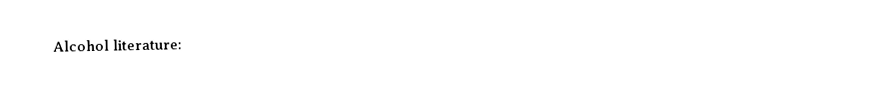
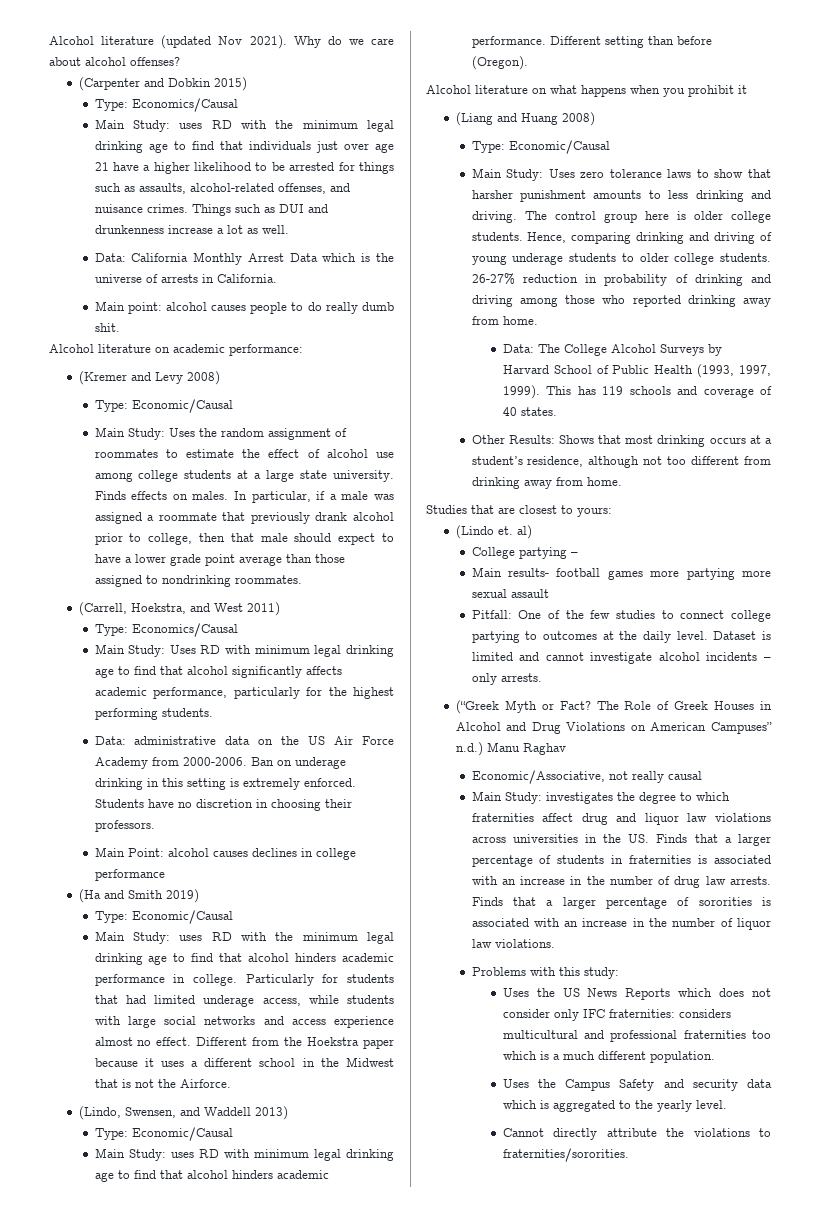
[52,38,183,52] Alcohol literature: -> [49,35,394,49] [49,57,180,66] [78,77,247,91] [94,98,238,112] [94,119,394,132] [94,141,394,153] [94,162,394,174] [94,183,350,194] [94,204,328,216] [94,225,289,234] [94,252,394,265] [94,274,277,283] [94,301,394,314] [94,323,120,332] [49,344,303,356] [78,371,220,385] [94,399,233,413] [94,427,347,440] [94,449,394,458] [94,470,394,482] [94,491,394,503] [94,512,394,524] [94,533,394,545] [94,554,345,566] [94,575,302,587] [78,602,280,616] [94,623,238,637] [94,644,394,657] [94,666,342,678] [94,687,395,699] [94,708,213,720] [94,736,394,745] [94,757,346,769] [94,778,356,790] [94,799,352,811] [94,820,155,832] [94,847,356,860] [94,869,165,881] [78,889,199,903] [94,910,233,924] [94,931,394,944] [94,953,394,965] [94,974,394,986] [94,995,394,1007] [94,1016,394,1028] [94,1037,394,1049] [94,1057,394,1067] [94,1079,231,1088] [78,1106,288,1120] [94,1127,233,1141] [94,1148,394,1161] [94,1170,329,1182] [471,36,712,48] [471,56,528,70] [426,85,747,97] [455,112,595,126] [471,140,610,154] [471,168,771,181] [471,190,771,202] [471,211,771,223] [471,232,772,244] [471,253,771,265] [471,273,771,286] [471,295,771,307] [471,316,538,325] [502,344,722,356] [502,364,771,378] [502,385,772,399] [502,407,557,416] [471,435,772,447] [471,456,771,468] [471,477,622,489] [426,505,612,517] [455,525,532,539] [471,547,578,559] [471,567,771,580] [471,589,549,598] [471,610,771,622] [471,631,771,643] [471,652,771,664] [471,673,542,685] [455,700,772,714] [455,722,772,734] [455,742,566,756] [471,770,702,784] [471,791,730,804] [471,813,771,825] [471,834,771,846] [471,855,771,867] [471,876,772,888] [471,897,771,909] [471,918,771,930] [471,939,555,948] [471,967,619,979] [502,988,771,1000] [502,1009,731,1021] [502,1030,771,1042] [502,1051,715,1063] [502,1079,772,1091] [502,1100,727,1112] [502,1128,771,1140] [502,1148,629,1162] Alcohol literature (updated Nov 2021). Why do we care about alcohol offenses? // (Carpenter and Dobkin 2015) // Type: Economics/Causal // Main Study: uses RD with the minimum legal drinking age to find that individuals just over age 21 have a higher likelihood to be arrested for things such as assaults, alcohol-related offenses, and nuisance crimes. Things such as DUI and drunkenness increase a lot as well. // Data: California Monthly Arrest Data which is the universe of arrests in California. // Main point: alcohol causes people to do really dumb shit. // Alcohol literature on academic performance: // (Kremer and Levy 2008) // Type: Economic/Causal // Main Study: Uses the random assignment of roommates to estimate the effect of alcohol use among college students at a large state university. Finds effects on males. In particular, if a male was assigned a roommate that previously drank alcohol prior to college, then that male should expect to have a lower grade point average than those assigned to nondrinking roommates. // (Carrell, Hoekstra, and West 2011) // Type: Economics/Causal // Main Study: Uses RD with minimum legal drinking age to find that alcohol significantly affects academic performance, particularly for the highest performing students. // Data: administrative data on the US Air Force Academy from 2000-2006. Ban on underage drinking in this setting is extremely enforced. Students have no discretion in choosing their professors. // Main Point: alcohol causes declines in college performance // (Ha and Smith 2019) // Type: Economic/Causal // Main Study: uses RD with the minimum legal drinking age to find that alcohol hinders academic performance in college. Particularly for students that had limited underage access, while students with large social networks and access experience almost no effect. Different from the Hoekstra paper because it uses a different school in the Midwest that is not the Airforce. // (Lindo, Swensen, and Waddell 2013) // Type: Economic/Causal // Main Study: uses RD with minimum legal drinking age to find that alcohol hinders academic performance. Different setting than before (Oregon). // Alcohol literature on what happens when you prohibit it // (Liang and Huang 2008) // Type: Economic/Causal // Main Study: Uses zero tolerance laws to show that harsher punishment amounts to less drinking and driving. The control group here is older college students. Hence, comparing drinking and driving of young underage students to older college students. 26-27% reduction in probability of drinking and driving among those who reported drinking away from home. // Data: The College Alcohol Surveys by Harvard School of Public Health (1993, 1997, 1999). This has 119 schools and coverage of 40 states. // Other Results: Shows that most drinking occurs at a student’s residence, although not too different from drinking away from home. // Studies that are closest to yours: // (Lindo et. al) // College partying – // Main results- football games more partying more sexual assault // Pitfall: One of the few studies to connect college partying to outcomes at the daily level. Dataset is limited and cannot investigate alcohol incidents – only arrests. // (“Greek Myth or Fact? The Role of Greek Houses in Alcohol and Drug Violations on American Campuses” n.d.) Manu Raghav // Economic/Associative, not really causal // Main Study: investigates the degree to which fraternities affect drug and liquor law violations across universities in the US. Finds that a larger percentage of students in fraternities is associated with an increase in the number of drug law arrests. Finds that a larger percentage of sororities is associated with an increase in the number of liquor law violations. // Problems with this study: // Uses the US News Reports which does not consider only IFC fraternities: considers multicultural and professional fraternities too which is a much different population. // Uses the Campus Safety and security data which is aggregated to the yearly level. // Cannot directly attribute the violations to fraternities/sororities.

